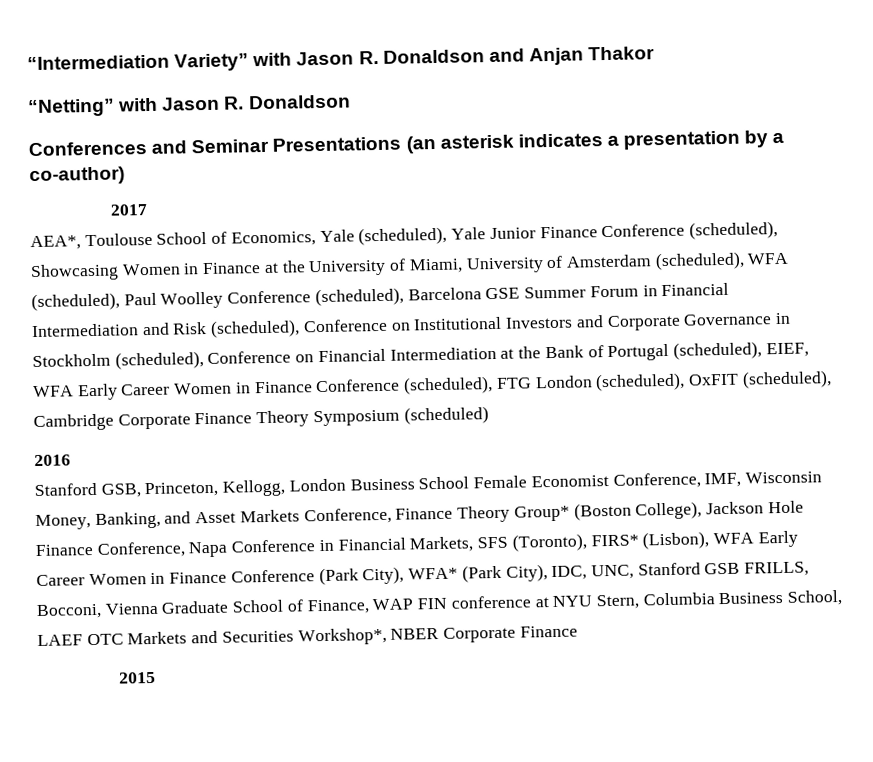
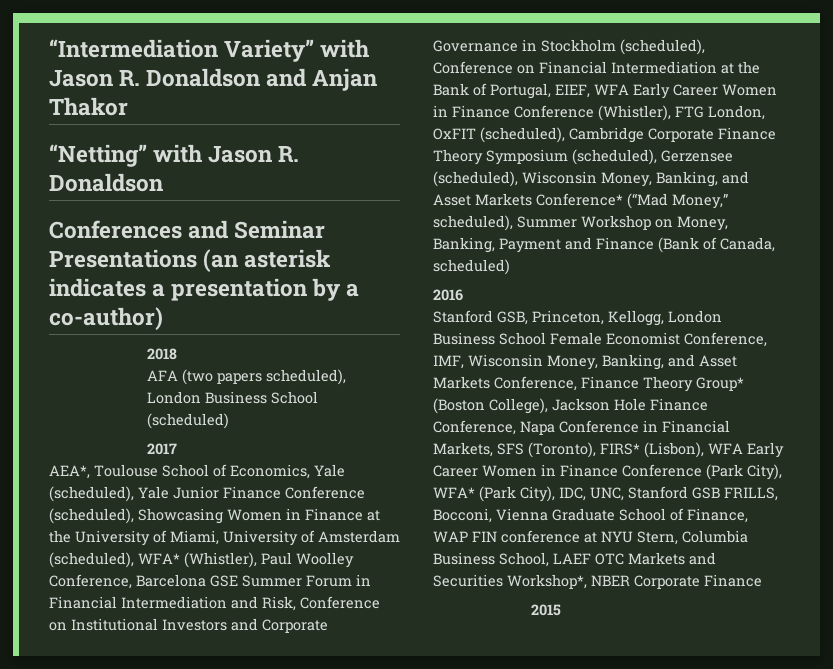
(125, 176) none -> [146,348,177,360] [146,369,346,385] [146,391,318,404] [146,413,229,429] // 2018 // AFA (two papers scheduled), London Business School (scheduled)
[747,252,790,265] [31,287,404,312] WFA (scheduled), Paul Woolley Conference (scheduled), -> [138,552,354,568] [49,574,132,589] WFA* (Whistler), Paul Woolley Conference,
[172,319,301,338] Risk (scheduled), -> [262,596,296,611] Risk,
[607,341,762,362] Portugal (scheduled), -> [490,83,551,99] Portugal,
[403,372,686,395] (scheduled), FTG London (scheduled), -> [598,105,765,121] (Whistler), FTG London,
[403,406,489,425] (scheduled) -> [572,149,733,165] [433,171,749,187] [433,193,728,209] [433,215,728,231] [433,237,775,253] [433,259,510,275] (scheduled), Gerzensee (scheduled), Wisconsin Money, Banking, and Asset Markets Conference* (“Mad Money,” scheduled), Summer Workshop on Money, Banking, Payment and Finance (Bank of Canada, scheduled)

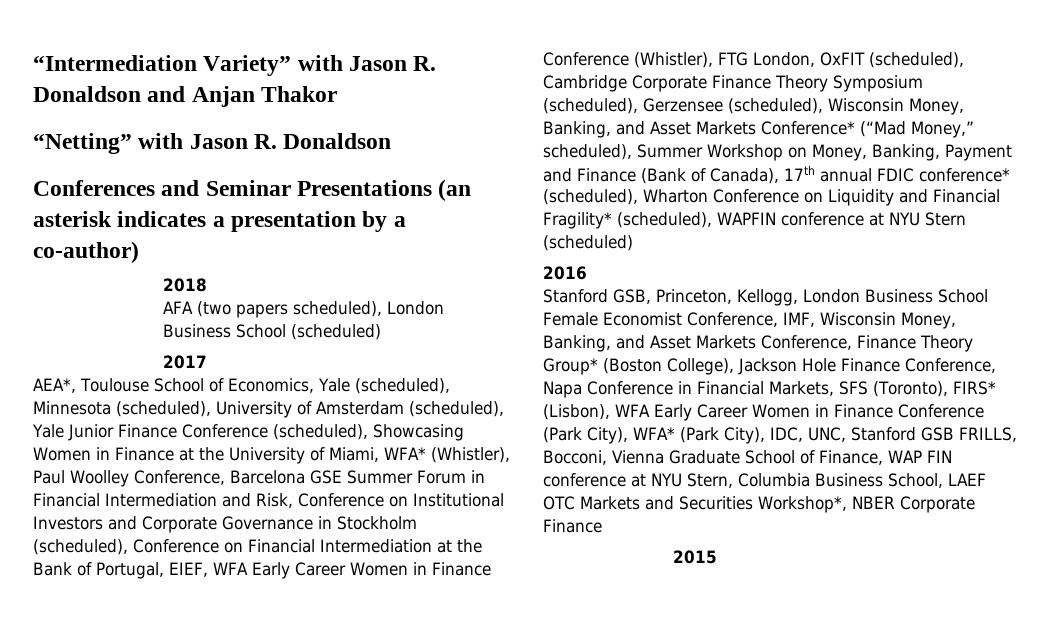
(134, 494) none -> [33,401,504,418] Minnesota (scheduled), University of Amsterdam (scheduled),
[223,530,400,546] [49,552,134,568] University of Amsterdam (scheduled), -> (379, 454) none
[720,237,775,252] [433,259,510,275] Canada, scheduled) -> [709,165,1010,184] [543,189,1000,206] [543,212,966,229] [543,235,633,251] Canada), 17th annual FDIC conference* (scheduled), Wharton Conference on Liquidity and Financial Fragility* (scheduled), WAPFIN conference at NYU Stern (scheduled)

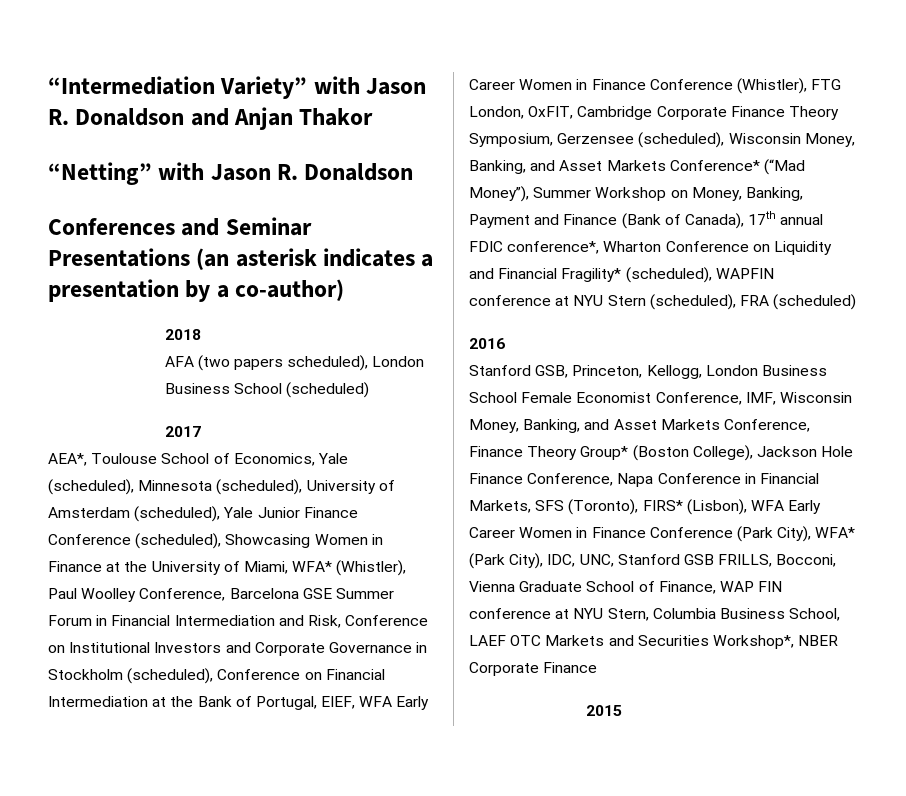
[820,52,964,68] OxFIT (scheduled), -> [528,106,574,119] OxFIT,
[832,75,923,92] [543,98,638,114] Symposium (scheduled), -> [469,133,553,147] Symposium,
[911,121,974,138] [543,144,632,160] Money,” scheduled), -> [469,186,529,202] Money”),
[918,168,1010,182] [543,189,638,205] conference* (scheduled), -> [507,241,600,254] conference*,
(966, 219) none -> [649,294,769,310] (scheduled), FRA

